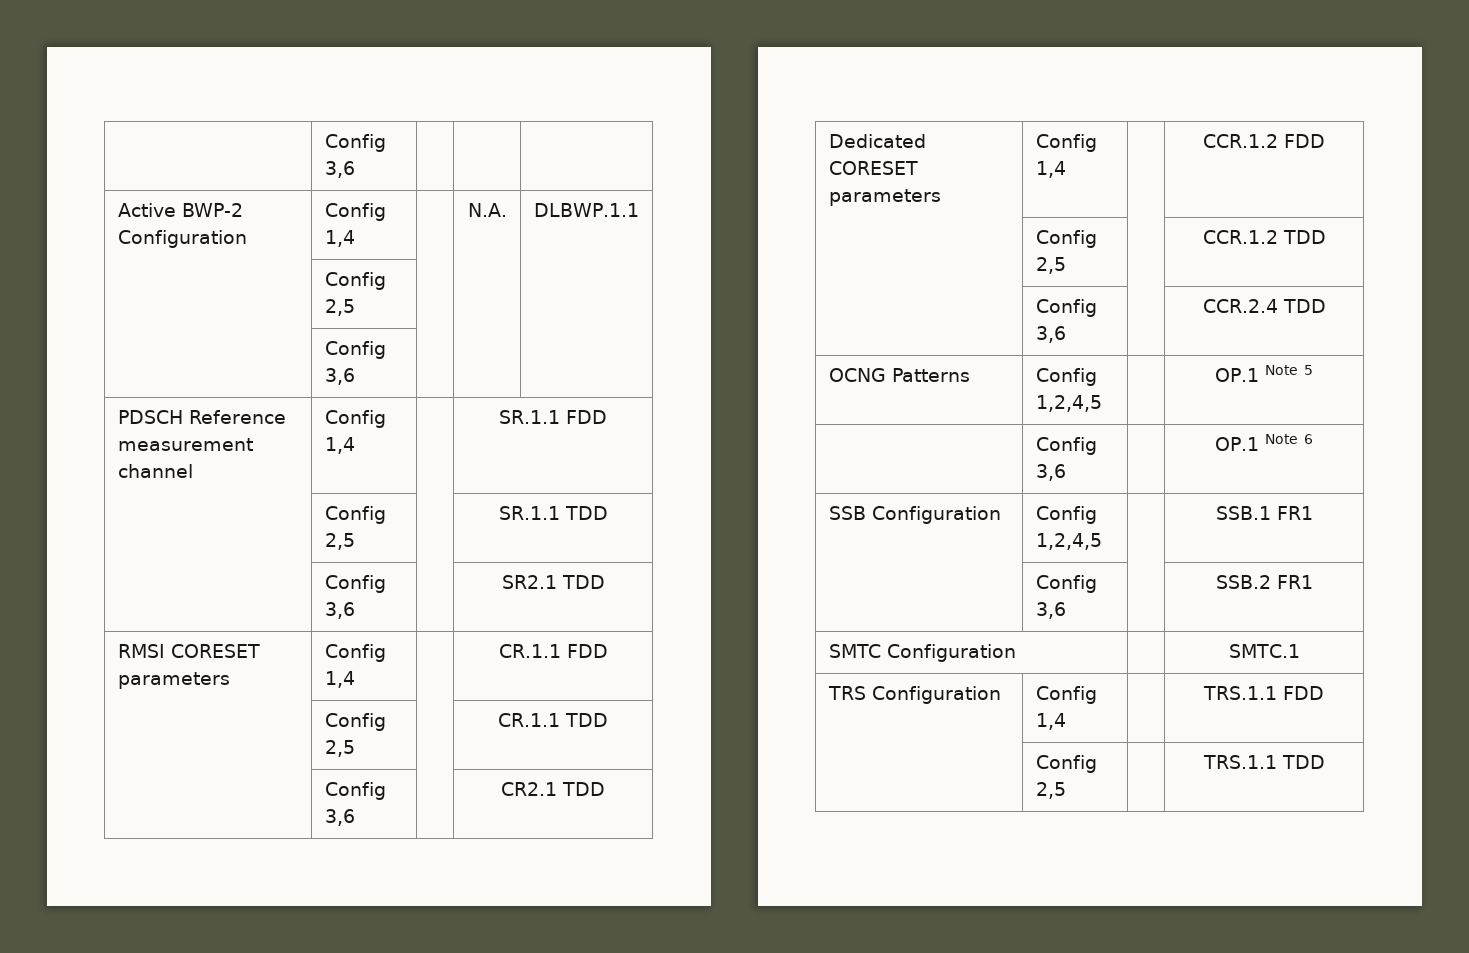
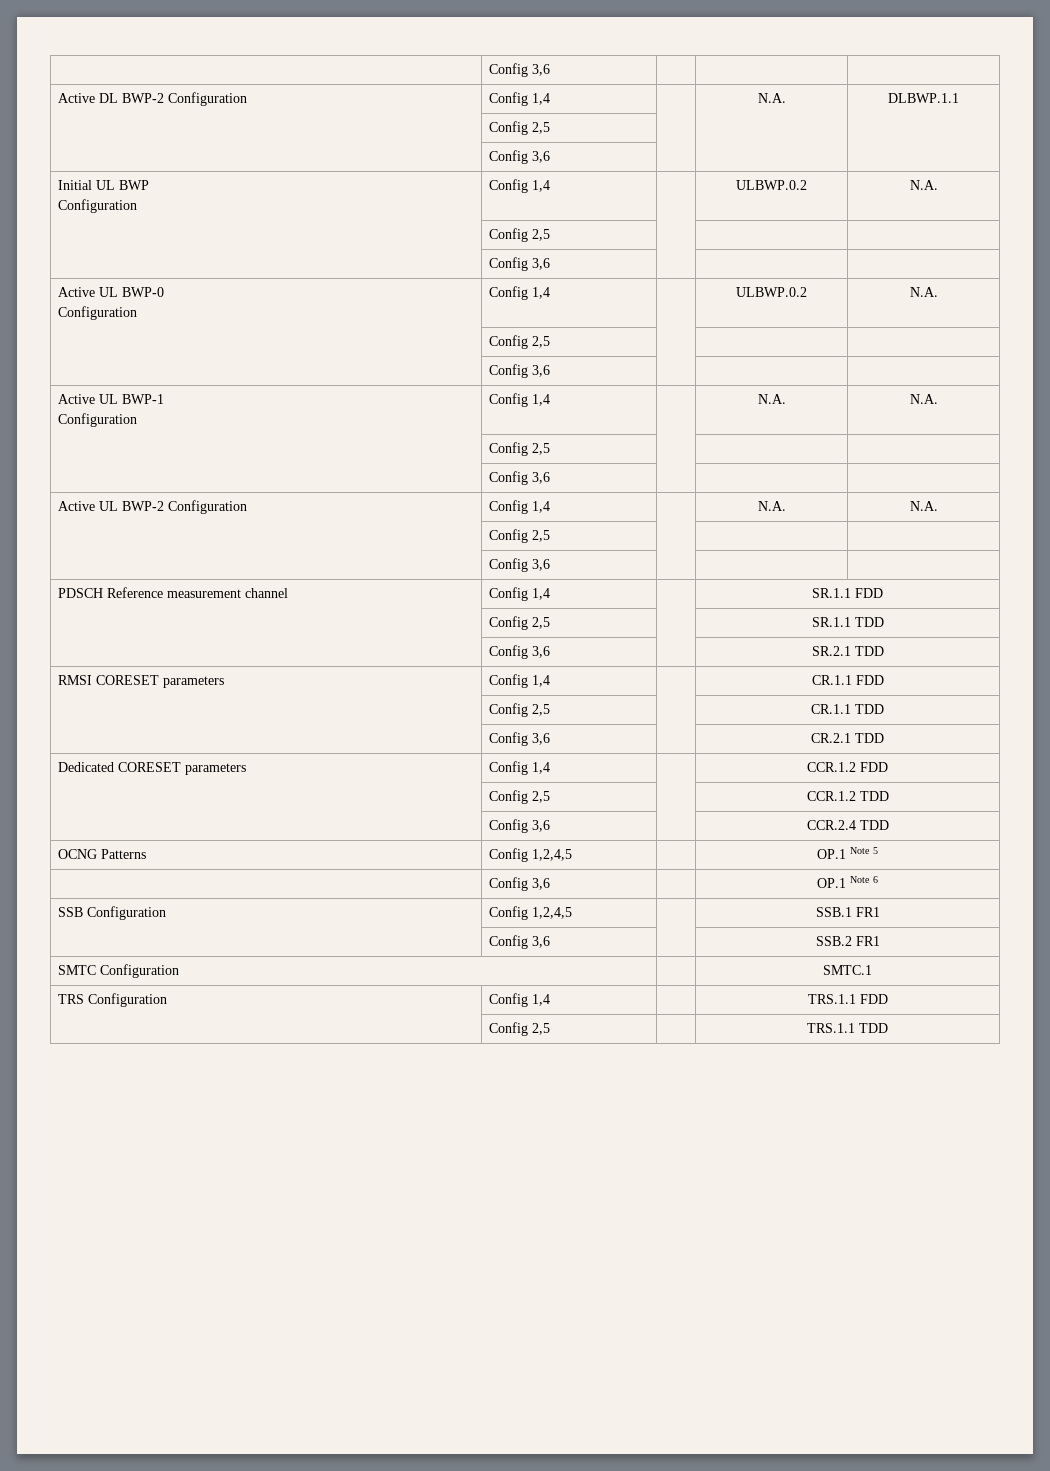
[324,134,386,152] [324,161,355,178] [117,203,176,217] | Config 3,6 | | | // Active -> [488,63,550,77] [57,93,118,103] | Config 3,6 | | | // Active DL
(355, 376) none -> [57,180,149,190] [57,199,137,213] [488,179,550,193] [736,180,807,190] [909,180,938,190] [488,228,550,242] [488,257,550,271] [57,287,164,297] [57,306,137,320] [488,286,550,300] [736,287,807,297] [909,287,938,297] [488,335,550,349] [488,364,550,378] [57,394,164,404] [57,413,137,427] [488,393,550,407] [757,394,786,404] [909,394,938,404] [488,442,550,456] [488,471,550,485] [57,500,247,514] [488,500,550,514] [757,501,786,511] [909,501,938,511] [488,529,550,543] [488,558,550,572] // Initial UL BWP // Configuration | Config 1,4 | | ULBWP.0.2 | N.A. // | Config 2,5 | | | // | Config 3,6 | | | // Active UL BWP-0 // Configuration | Config 1,4 | | ULBWP.0.2 | N.A. // | Config 2,5 | | | // | Config 3,6 | | | // Active UL BWP-1 // Configuration | Config 1,4 | | N.A. | N.A. // | Config 2,5 | | | // | Config 3,6 | | | // Active UL BWP-2 Configuration | Config 1,4 | | N.A. | N.A. // | Config 2,5 | | | // | Config 3,6 | | |
[501,575,557,589] SR2.1 -> [811,646,851,656] SR.2.1
[501,782,557,796] CR2.1 -> [811,733,851,743] CR.2.1

